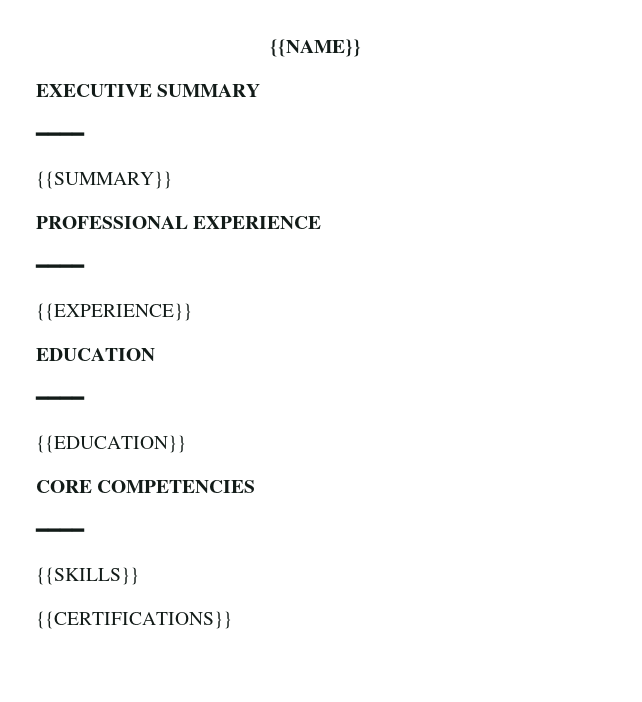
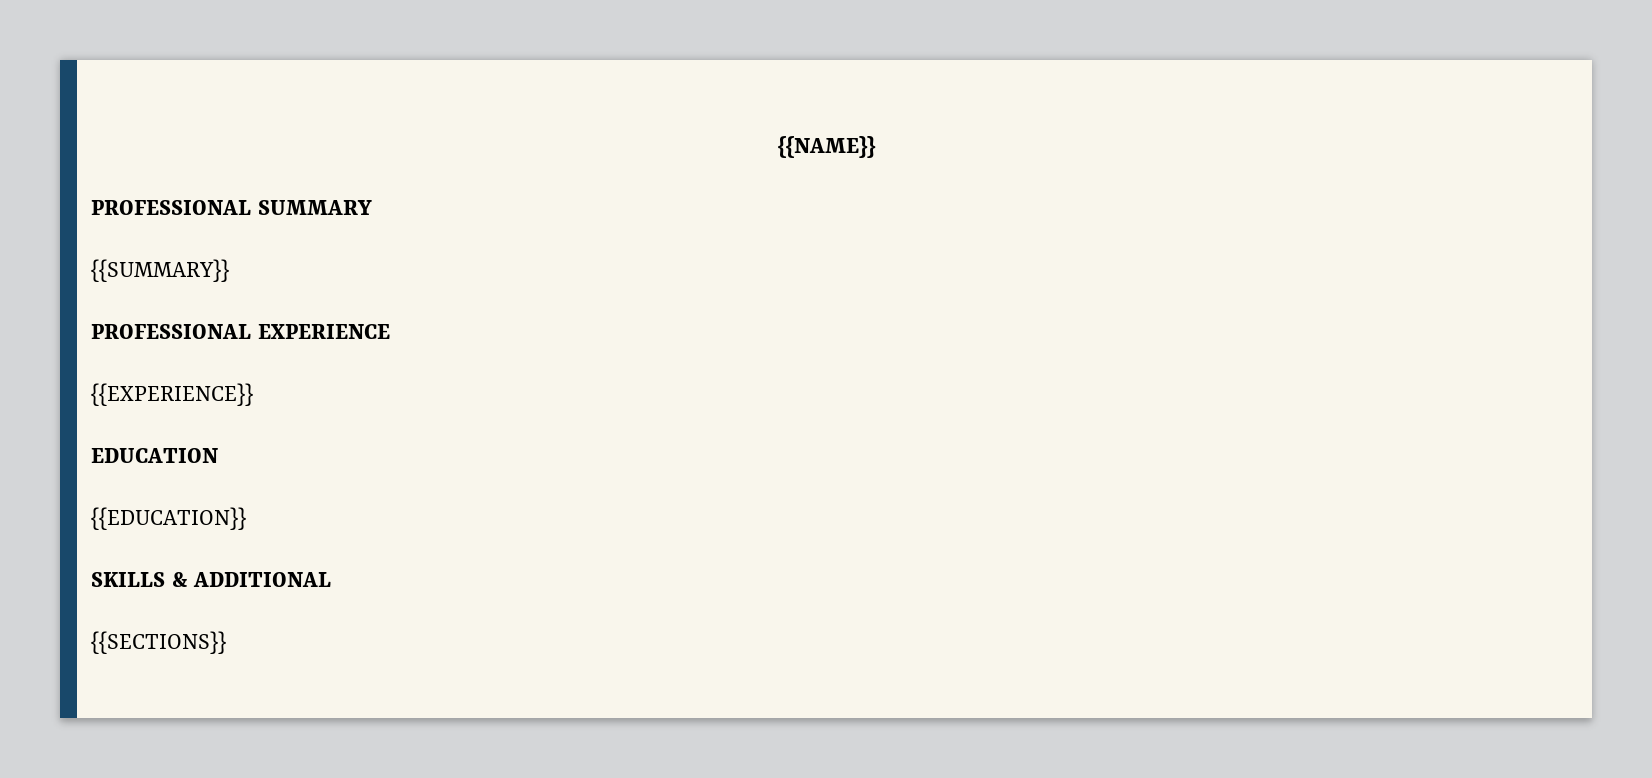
[36,84,152,97] EXECUTIVE -> [91,200,251,215] PROFESSIONAL
[35,132,85,141] // ━━━━ -> (372, 207) none
[35,264,85,273] // ━━━━ -> (390, 331) none
[35,396,85,405] // ━━━━ -> (218, 455) none
[36,480,256,493] [35,528,85,537] [36,567,139,585] [36,611,232,629] CORE COMPETENCIES // ━━━━ // {{SKILLS}} // {{CERTIFICATIONS}} -> [91,572,332,587] [91,631,226,654] SKILLS & ADDITIONAL // {{SECTIONS}}

